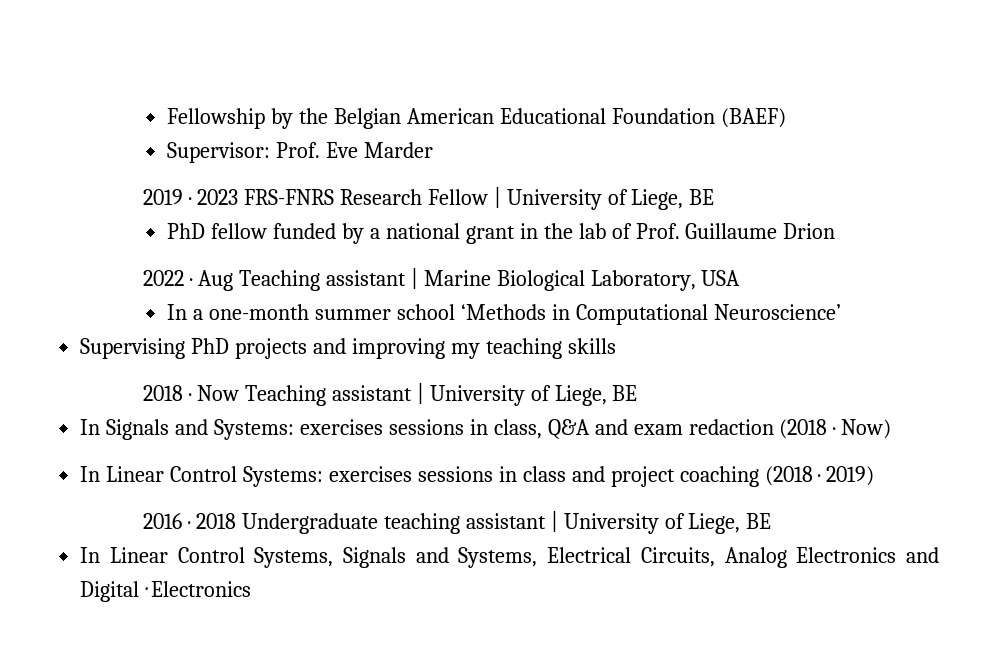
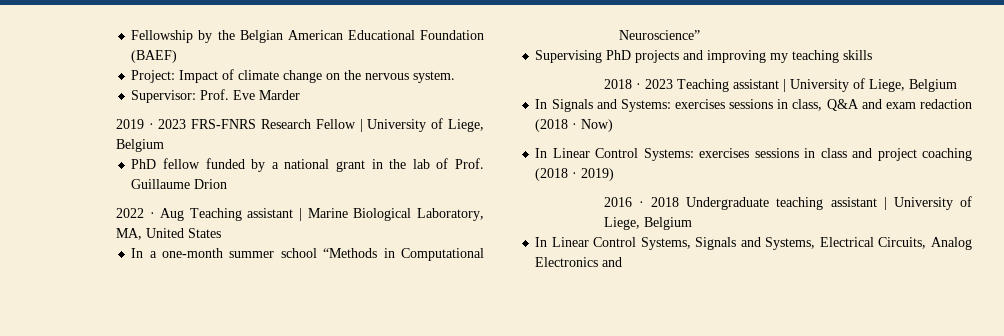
(786, 118) none -> [131,69,456,83] // Project: Impact of climate change on the nervous system.
[689,189,715,205] BE -> [115,139,164,152] Belgium
[701,270,741,286] USA -> [115,228,221,240] MA, United States
[460,304,546,320] ‘Methods -> [323,248,378,258] “Methods
[713,304,841,320] Neuroscience’ -> [619,30,701,40] Neuroscience”
[196,385,239,401] Now -> [644,79,673,89] 2023
[612,385,638,401] BE -> [908,79,957,92] Belgium
[746,513,772,529] BE -> [643,217,692,230] Belgium
[80,581,252,602] Digital · Electronics -> (623, 262) none

